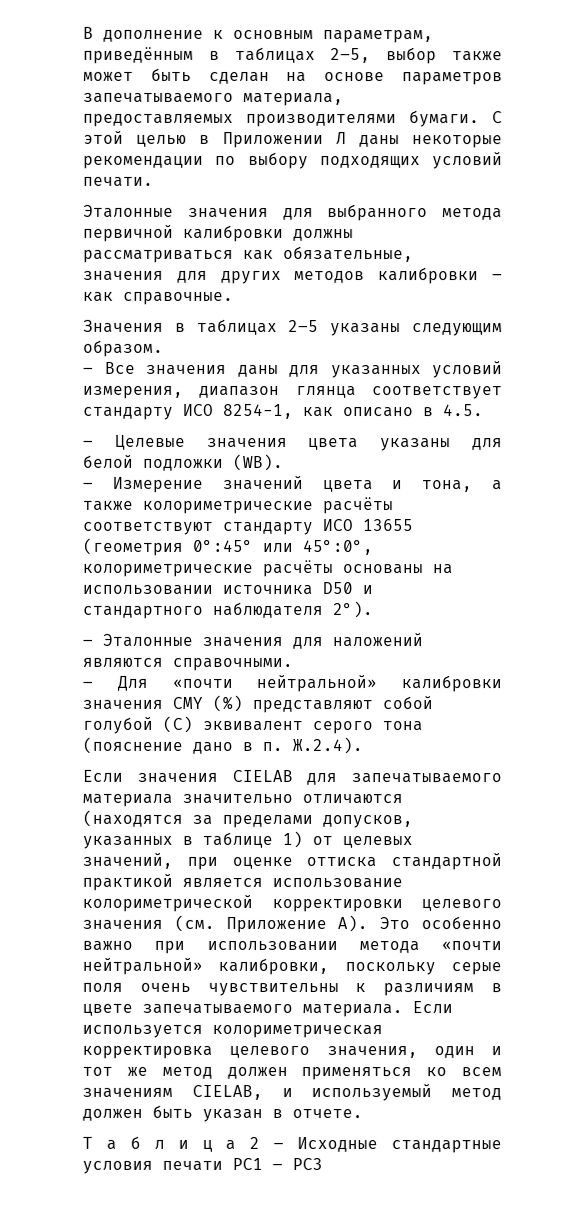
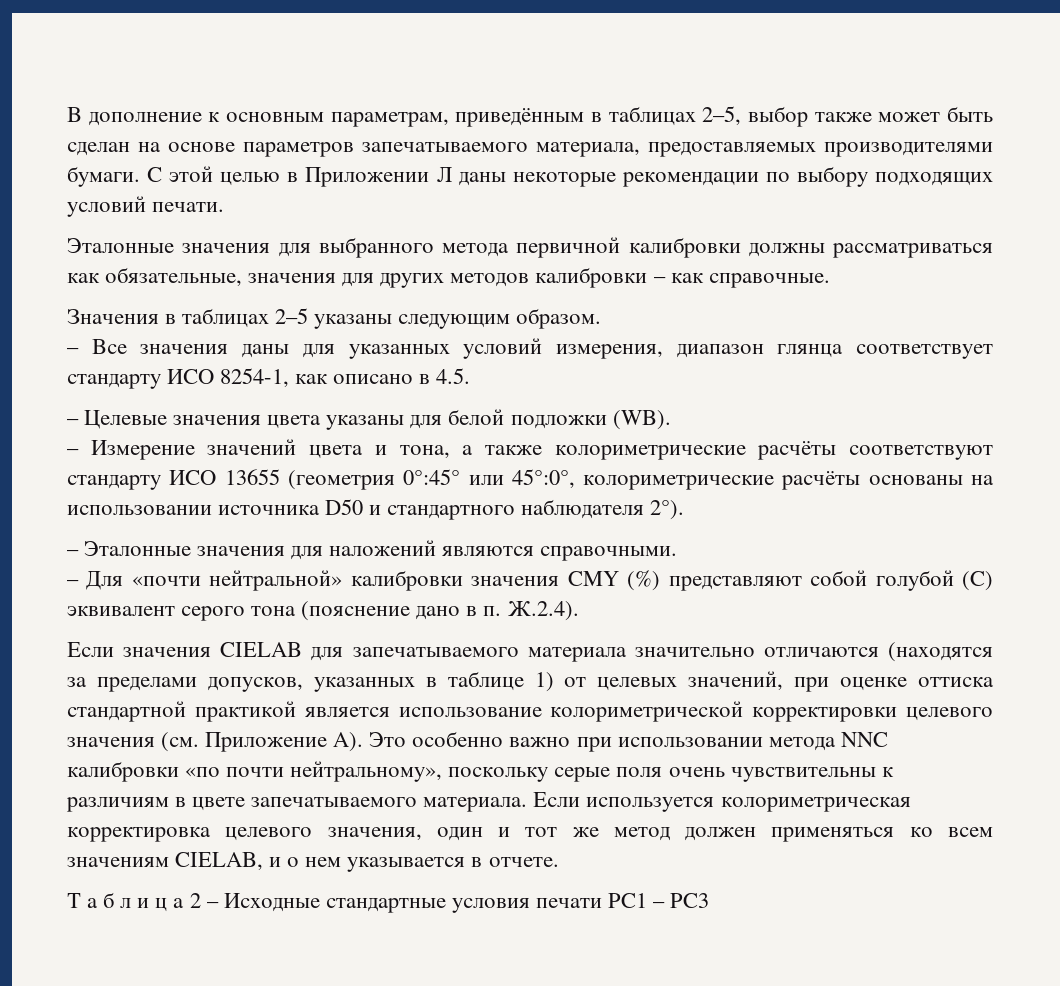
[441,941,502,951] [82,957,330,976] «почти нейтральной» калибровки, -> [840,732,888,747] [67,761,443,782] NNC калибровки «по почти нейтральному»,
[311,1084,502,1102] [82,1104,263,1122] используемый метод должен быть указан -> [287,857,466,872] о нем указывается

